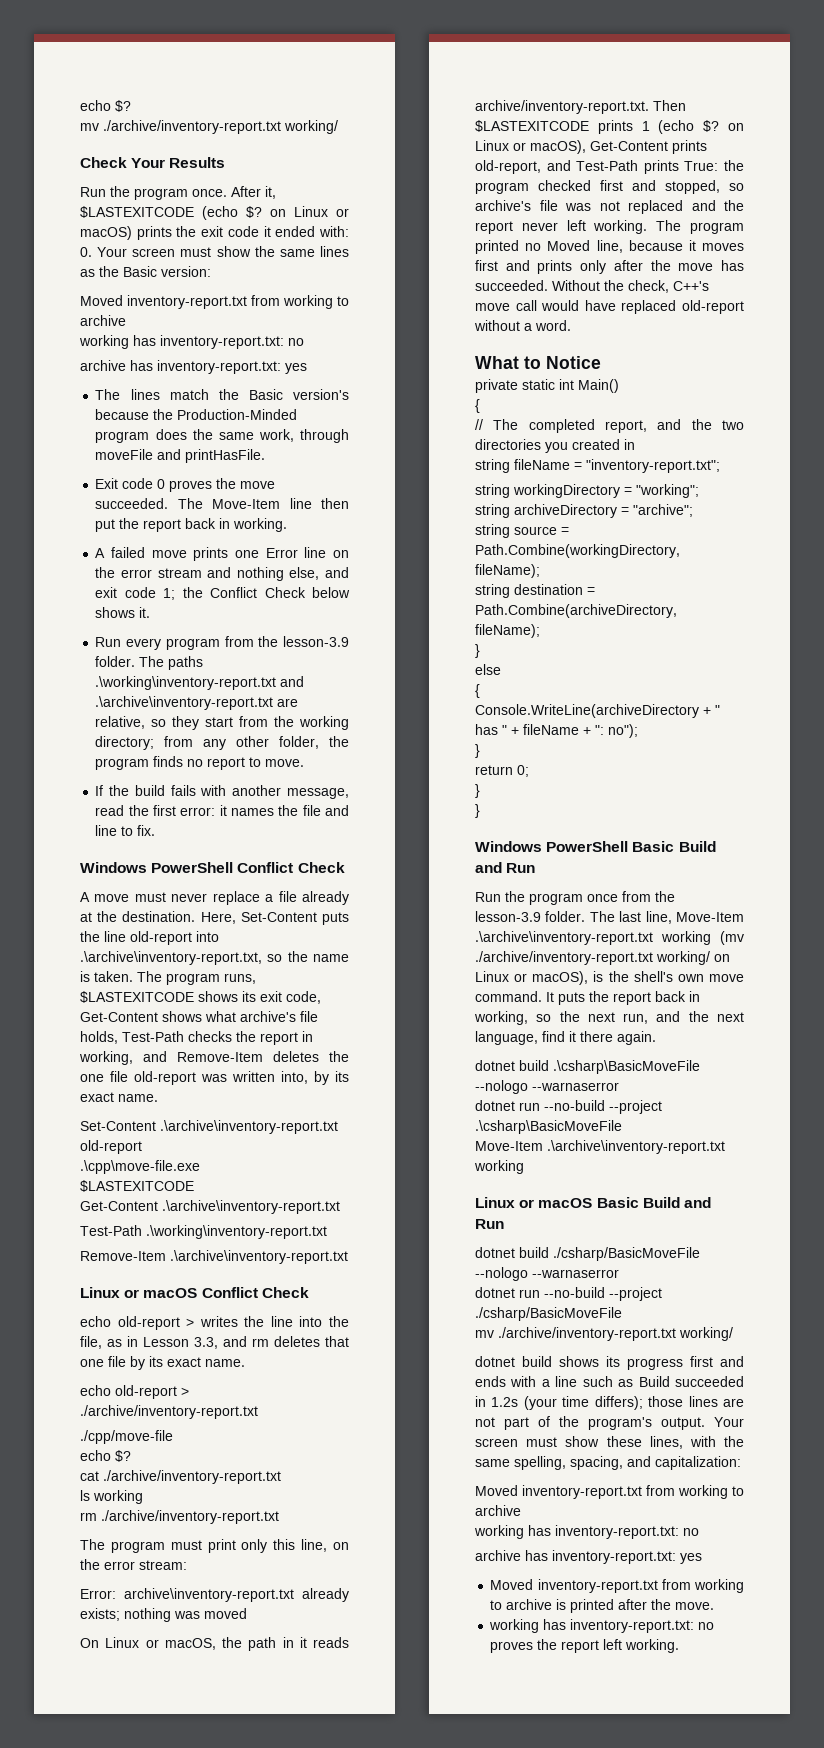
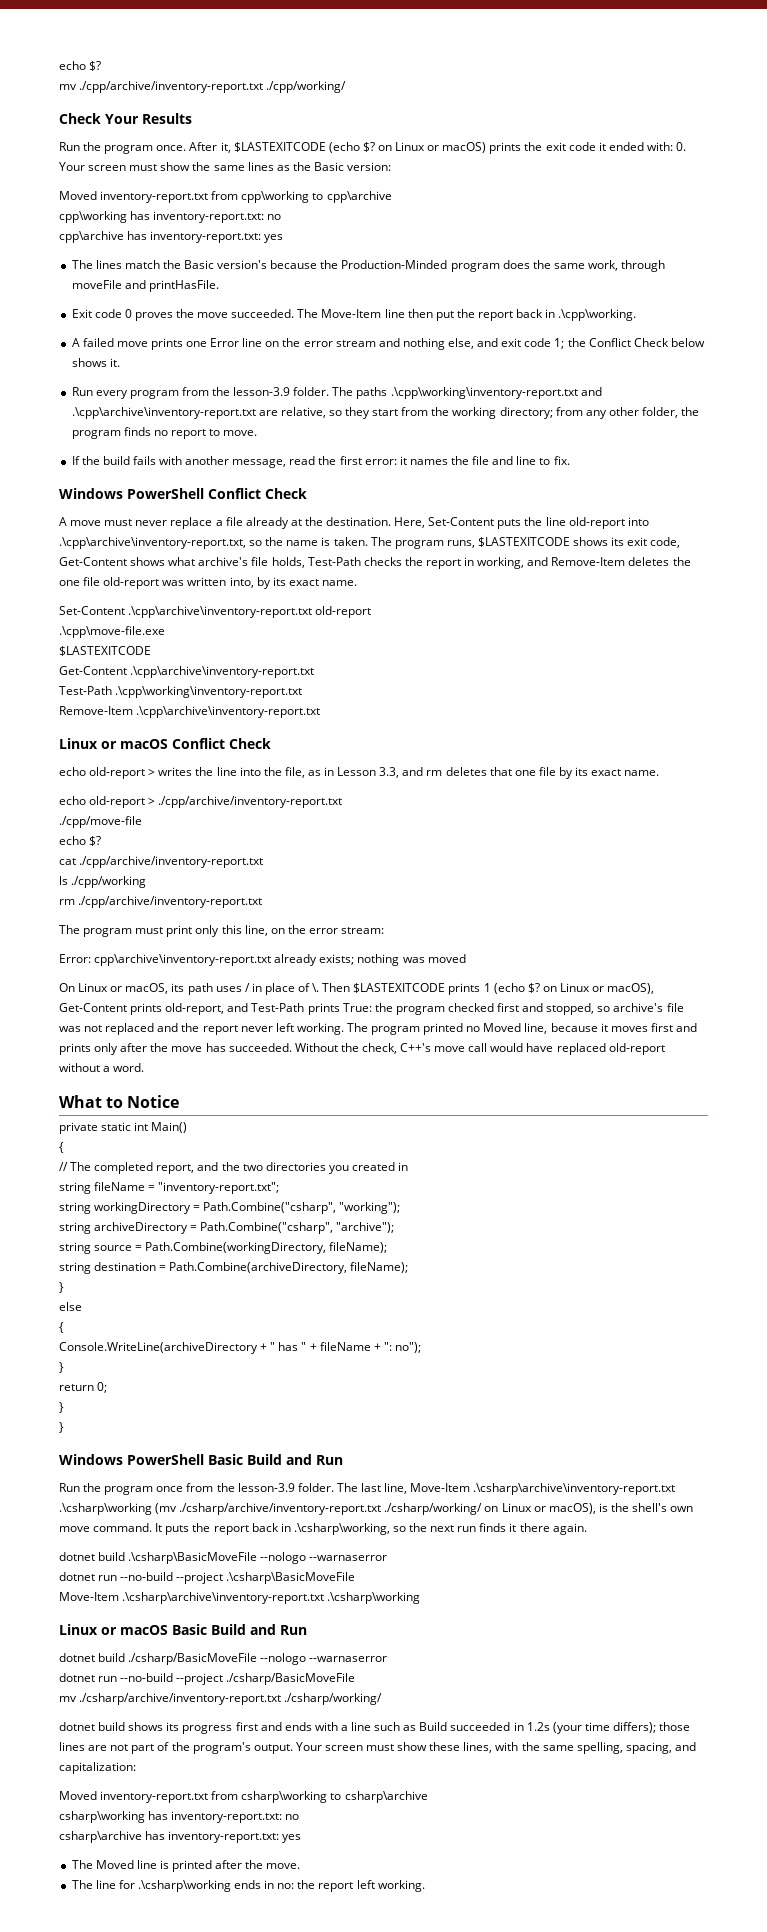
[103,120,338,134] ./archive/inventory-report.txt working/ -> [79,81,347,93] ./cpp/archive/inventory-report.txt ./cpp/working/
[283,295,349,309] [80,315,126,326] [79,335,304,349] [80,360,126,371] working to archive // working has inventory-report.txt: no // archive -> [241,191,392,203] [59,211,282,223] [59,231,124,243] cpp\working to cpp\archive // cpp\working has inventory-report.txt: no // cpp\archive
[233,518,288,532] working. -> [558,309,637,321] .\cpp\working.
[95,676,305,690] [95,696,274,710] .\working\inventory-report.txt and .\archive\inventory-report.txt -> [390,387,602,399] [71,407,256,419] .\cpp\working\inventory-report.txt and .\cpp\archive\inventory-report.txt
[80,951,262,965] .\archive\inventory-report.txt, -> [59,537,246,549] .\cpp\archive\inventory-report.txt,
[160,1120,338,1134] .\archive\inventory-report.txt -> [128,606,313,618] .\cpp\archive\inventory-report.txt
[162,1200,340,1214] [80,1225,327,1239] [80,1250,348,1264] .\archive\inventory-report.txt // Test-Path .\working\inventory-report.txt // Remove-Item .\archive\inventory-report.txt -> [130,666,315,678] [59,686,303,698] [59,706,321,718] .\cpp\archive\inventory-report.txt // Test-Path .\cpp\working\inventory-report.txt // Remove-Item .\cpp\archive\inventory-report.txt
[80,1405,258,1419] ./archive/inventory-report.txt -> [158,796,343,808] ./cpp/archive/inventory-report.txt
[103,1470,281,1484] ./archive/inventory-report.txt -> [79,856,264,868] ./cpp/archive/inventory-report.txt
[93,1490,143,1504] [80,1510,279,1524] working // rm ./archive/inventory-report.txt -> [71,876,147,888] [59,896,263,908] ./cpp/working // rm ./cpp/archive/inventory-report.txt
[124,1588,294,1602] archive\inventory-report.txt -> [94,954,272,966] cpp\archive\inventory-report.txt
[222,1637,349,1651] [475,100,649,114] the path in it reads archive/inventory-report.txt. -> [171,983,320,995] its path uses / in place of \.
[636,484,699,498] "working"; -> [203,1202,401,1214] Path.Combine("csharp", "working");
[633,504,693,517] "archive"; -> [200,1222,395,1234] Path.Combine("csharp", "archive");
[475,931,744,945] [475,951,710,965] .\archive\inventory-report.txt working (mv ./archive/inventory-report.txt working/ -> [473,1483,676,1495] [59,1503,483,1515] .\csharp\archive\inventory-report.txt .\csharp\working (mv ./csharp/archive/inventory-report.txt ./csharp/working/
[474,1011,528,1025] working, -> [293,1523,390,1535] .\csharp\working,
[623,1011,744,1024] [475,1031,565,1045] run, and the next language, find -> [457,1523,507,1532] run finds
[547,1140,725,1154] [474,1160,524,1174] .\archive\inventory-report.txt working -> [122,1592,421,1604] .\csharp\archive\inventory-report.txt .\csharp\working
[498,1327,733,1341] ./archive/inventory-report.txt working/ -> [79,1693,383,1705] ./csharp/archive/inventory-report.txt ./csharp/working/
[678,1485,744,1499] [475,1505,521,1516] [474,1525,699,1539] [475,1550,702,1564] [490,1579,744,1593] [490,1599,553,1610] working to archive // working has inventory-report.txt: no // archive has inventory-report.txt: yes // Moved inventory-report.txt from working to archive -> [241,1791,428,1803] [59,1811,300,1823] [59,1831,302,1843] [71,1860,157,1869] csharp\working to csharp\archive // csharp\working has inventory-report.txt: no // csharp\archive has inventory-report.txt: yes // The Moved line
[489,1619,715,1633] [490,1641,534,1653] working has inventory-report.txt: no proves -> [71,1880,295,1892] The line for .\csharp\working ends in no:

